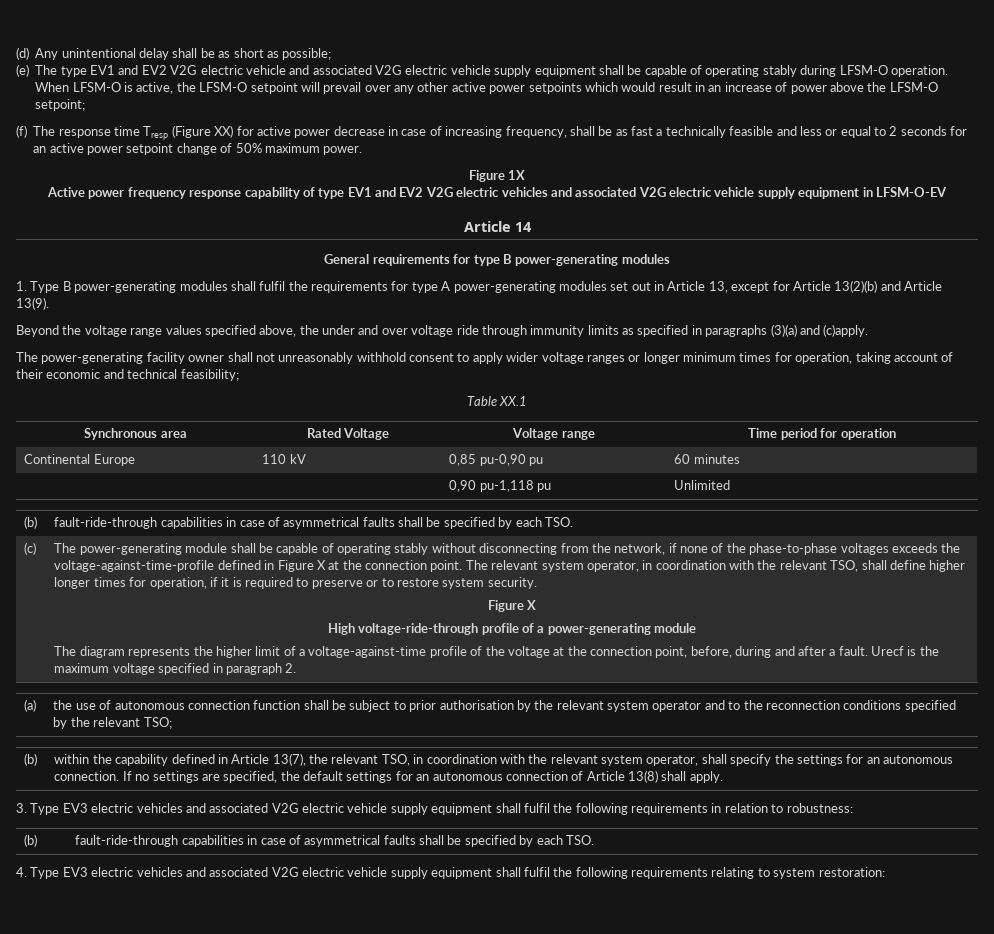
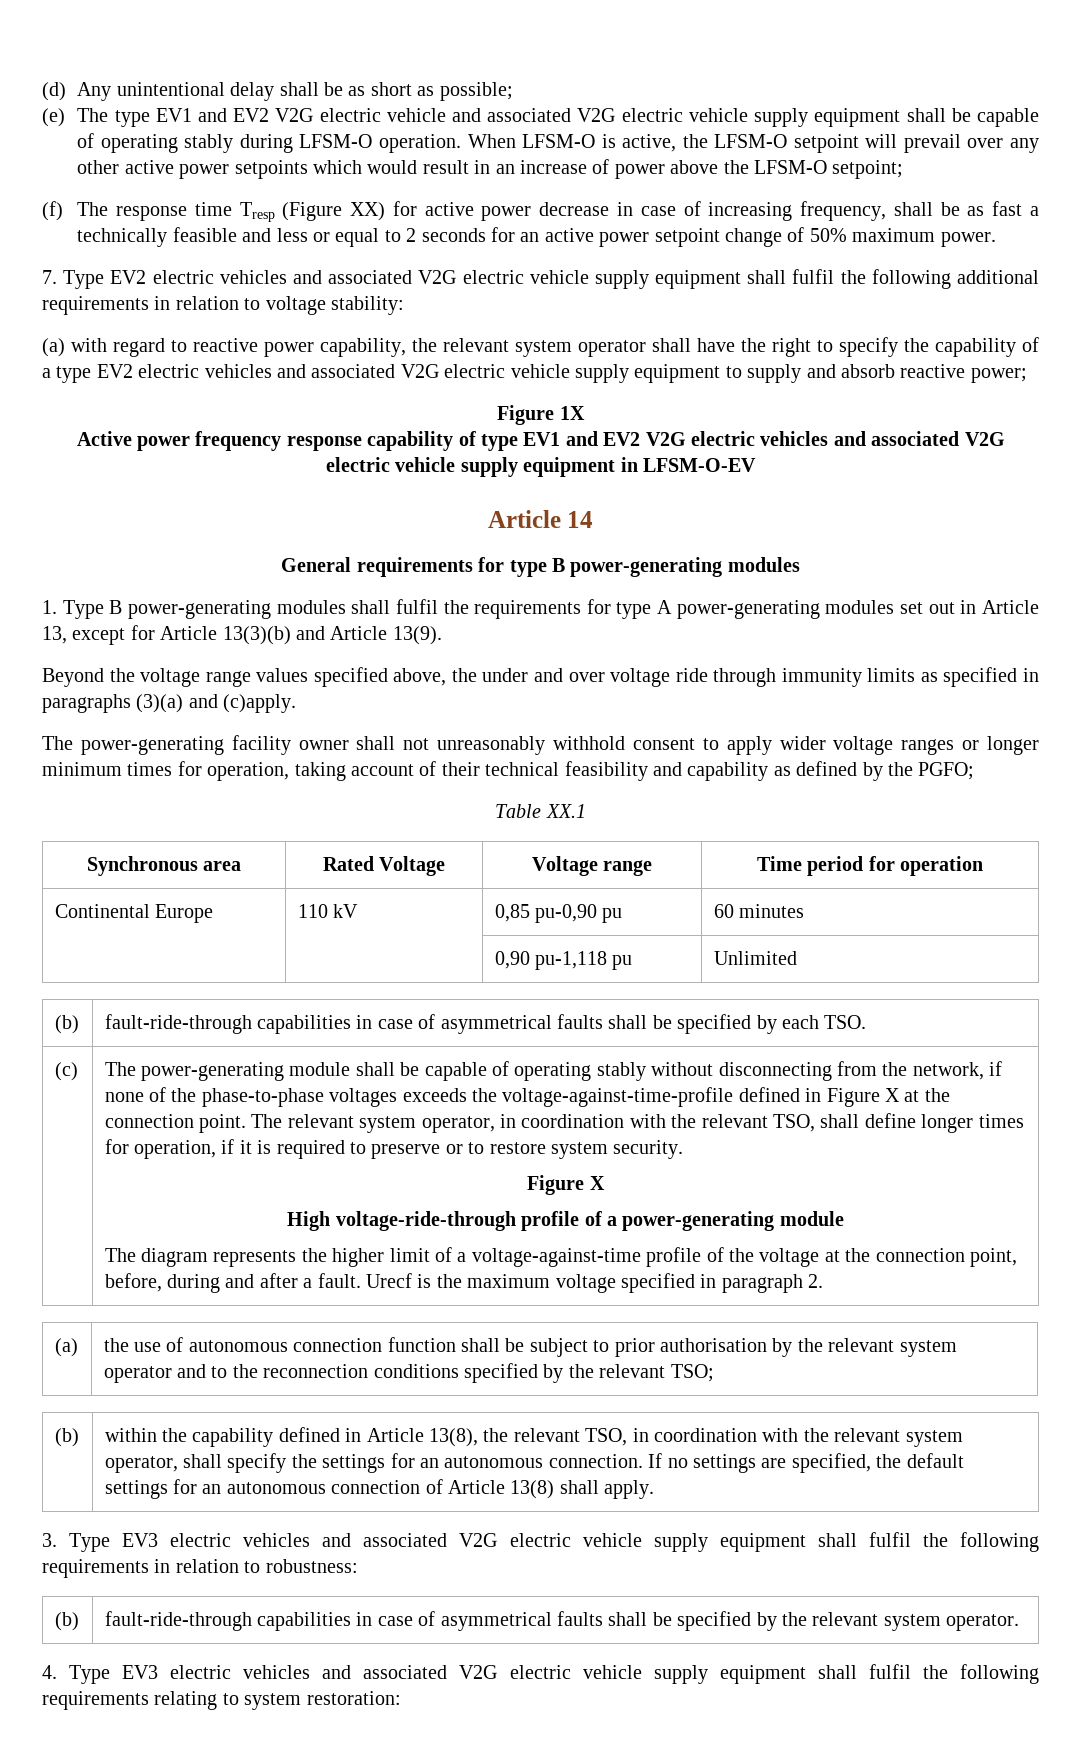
(363, 150) none -> [42,269,1039,289] [42,296,404,315] [42,337,1039,357] [42,364,1027,383] // 7. Type EV2 electric vehicles and associated V2G electric vehicle supply equipment shall fulfil the following additional requirements in relation to voltage stability: // (a) with regard to reactive power capability, the relevant system operator shall have the right to specify the capability of a type EV2 electric vehicles and associated V2G electric vehicle supply equipment to supply and absorb reactive power;
[834,280,878,293] 13(2)(b) -> [222,626,291,645] 13(3)(b)
[46,369,239,381] economic and technical feasibility; -> [485,761,975,781] technical feasibility and capability as defined by the PGFO;
[929,560,966,572] higher -> (916, 1120) none
[272,753,306,766] 13(7), -> [428,1428,478,1447] 13(8),
[536,835,594,845] each TSO. -> [781,1612,1020,1631] the relevant system operator.

